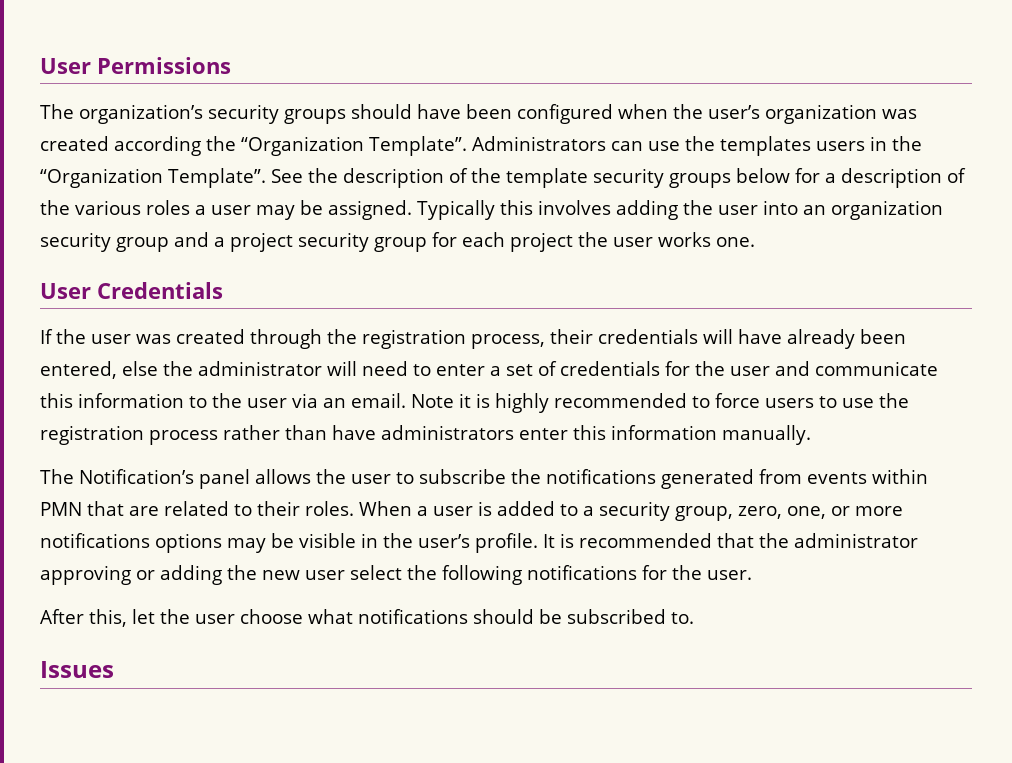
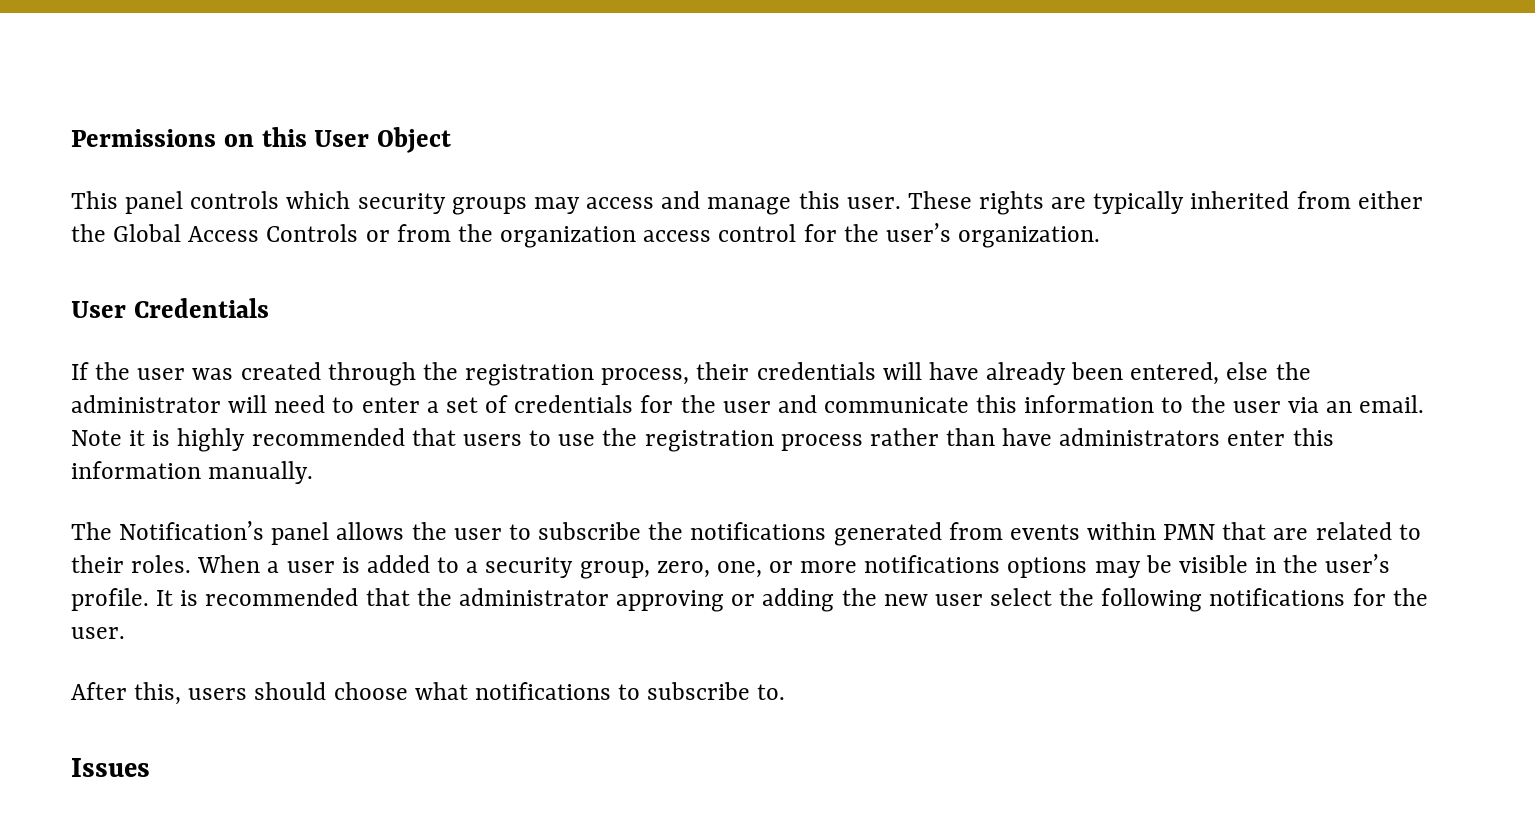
[40,57,231,74] [40,104,918,124] [40,136,922,156] [40,168,966,188] [40,200,943,220] [40,232,755,252] User Permissions // The organization’s security groups should have been configured when the user’s organization was created according the “Organization Template”. Administrators can use the templates users in the “Organization Template”. See the description of the template security groups below for a description of the various roles a user may be assigned. Typically this involves adding the user into an organization security group and a project security group for each project the user works one. -> [71,127,452,153] [71,191,1423,215] [71,223,1101,248] Permissions on this User Object // This panel controls which security groups may access and manage this user. These rights are typically inherited from either the Global Access Controls or from the organization access control for the user’s organization.
[692,393,760,408] to force -> [411,428,456,446] that
[132,609,666,624] let the user choose what notifications should be subscribed -> [188,682,751,700] users should choose what notifications to subscribe

